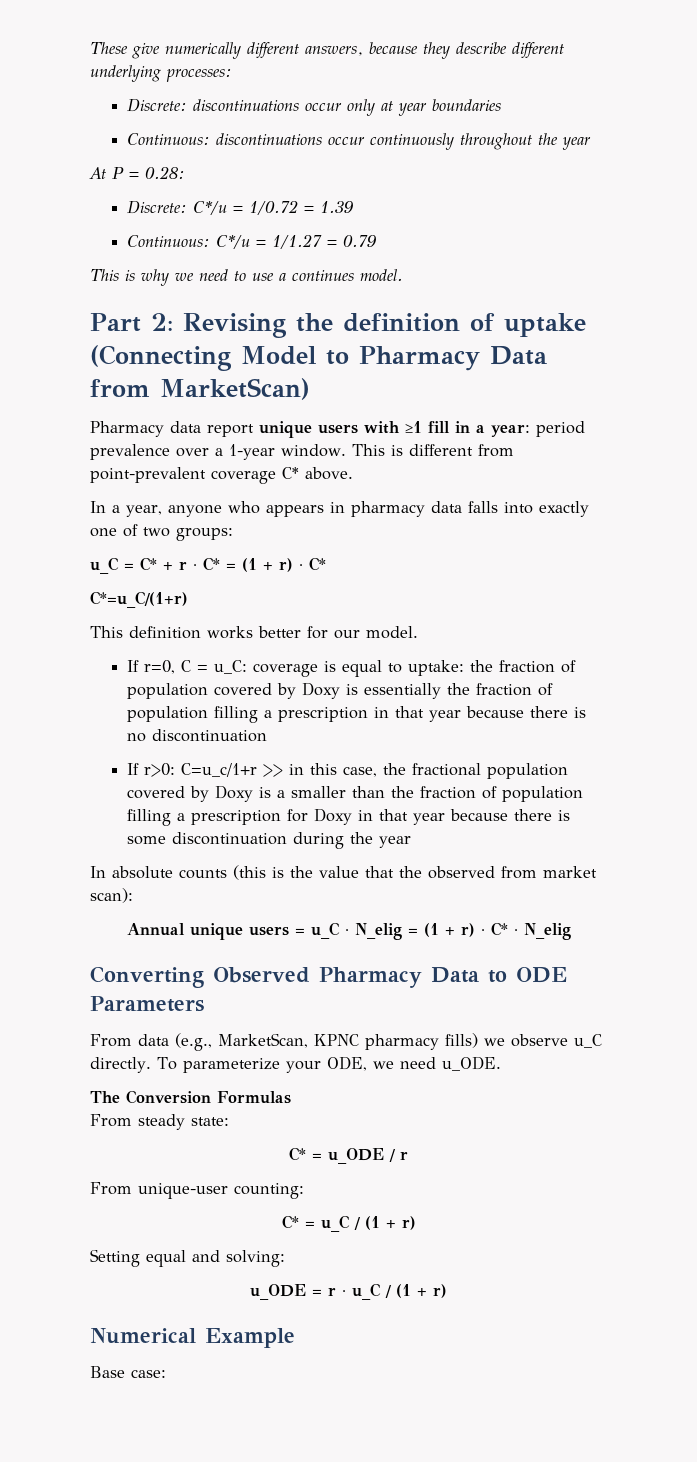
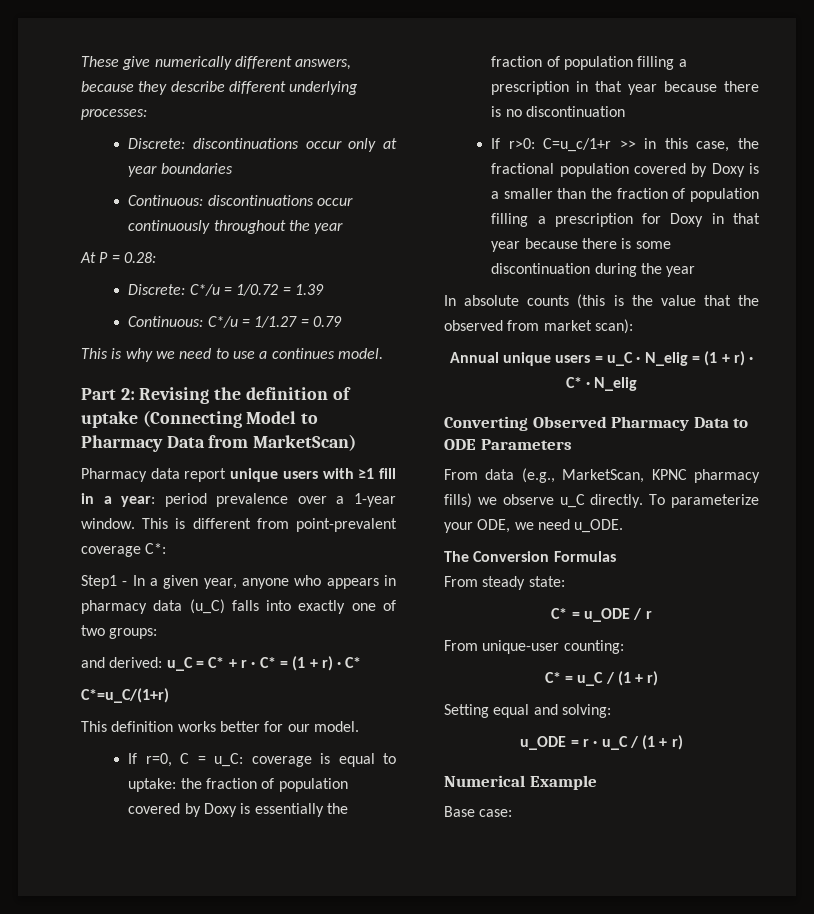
[282,467,353,480] C* above. // -> [145,543,167,554] [81,575,128,589] C*: // Step1 -
(120, 509) none -> [163,575,199,589] given
(462, 507) none -> [189,599,225,614] (u_C)
(233, 534) none -> [81,657,163,668] and derived:

